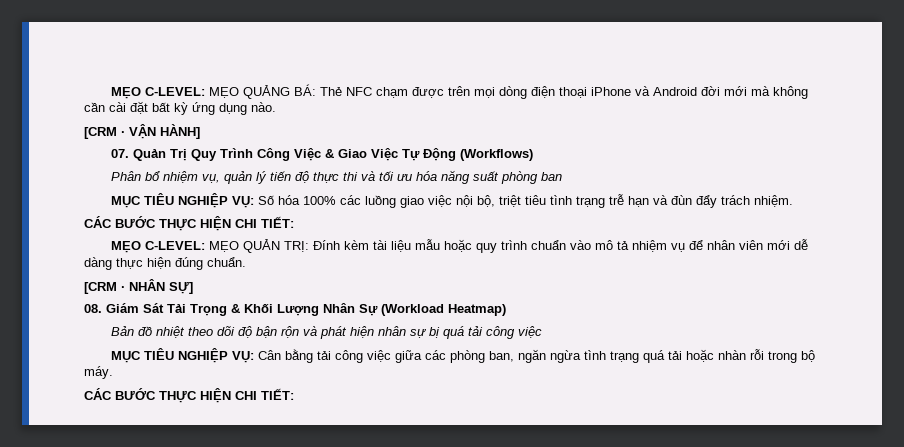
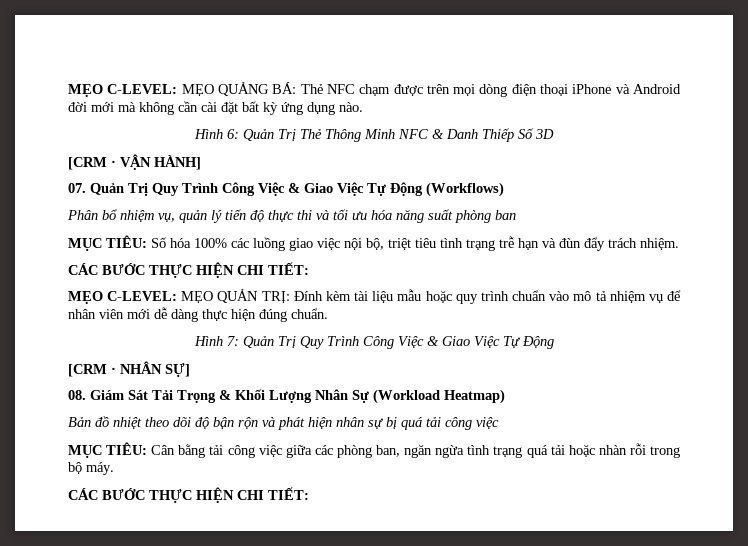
(276, 107) none -> [194,128,554,142] // Hình 6: Quản Trị Thẻ Thông Minh NFC & Danh Thiếp Số 3D
[143,193,254,208] TIÊU NGHIỆP VỤ: -> [106,235,147,248] TIÊU:
(246, 262) none -> [193,336,554,349] // Hình 7: Quản Trị Quy Trình Công Việc & Giao Việc Tự Động
[143,348,254,363] TIÊU NGHIỆP VỤ: -> [106,442,148,455] TIÊU:

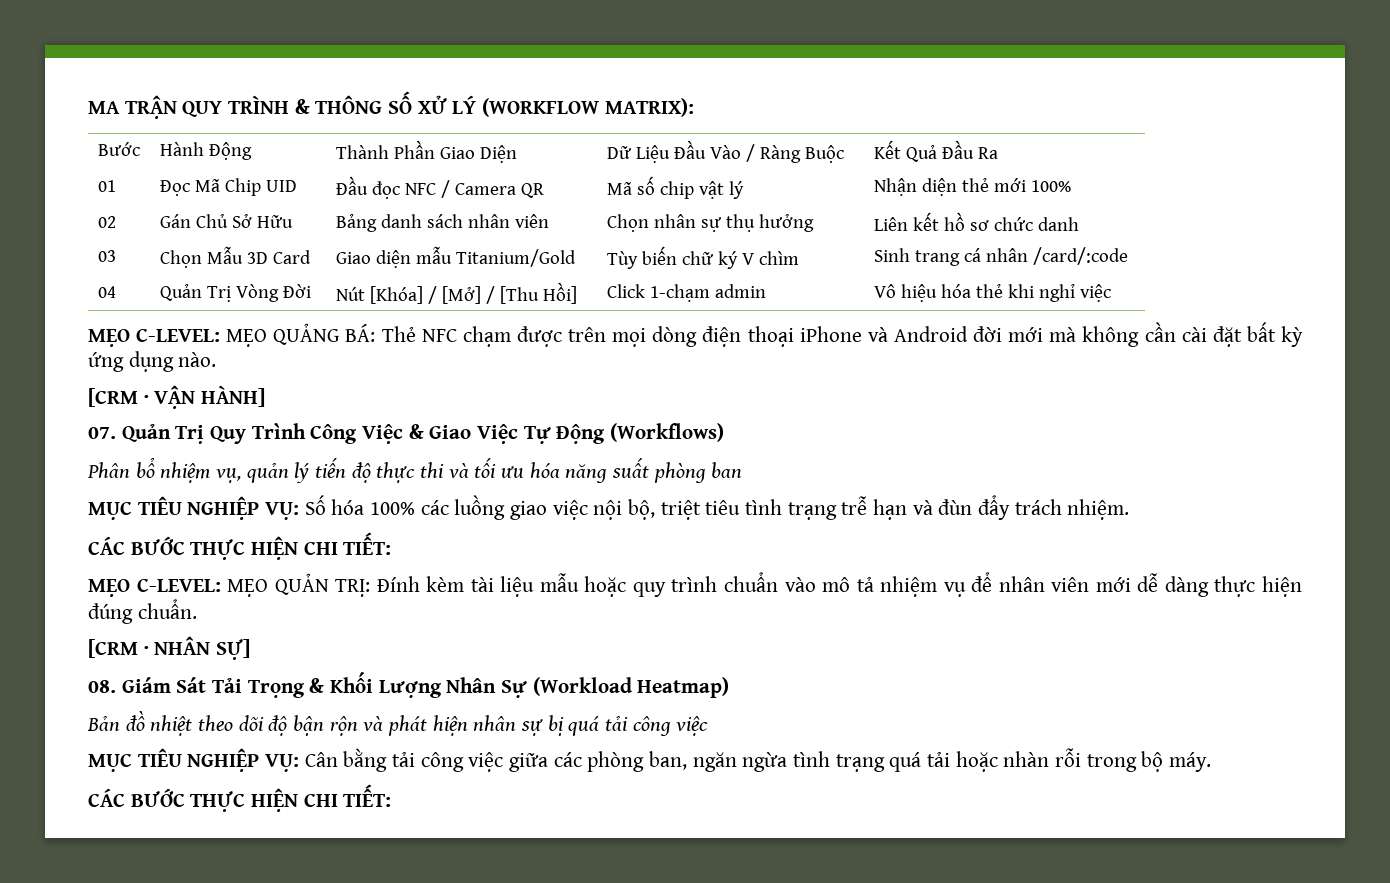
(68, 90) none -> [88,91,694,119] [97,142,140,156] [159,142,252,160] [335,140,517,163] [606,140,845,163] [873,140,998,162] [97,180,116,192] [159,178,297,196] [335,176,545,199] [606,176,745,199] [873,178,1072,196] [97,216,116,228] [159,214,293,228] [335,214,550,232] [606,214,815,232] [873,212,1080,231] [97,250,116,262] [159,246,311,268] [335,246,576,268] [606,246,800,269] [873,247,1129,266] [97,286,116,298] [159,284,311,302] [335,282,578,304] [606,284,766,302] [873,284,1112,302] MA TRẬN QUY TRÌNH & THÔNG SỐ XỬ LÝ (WORKFLOW MATRIX): // Bước | Hành Động | Thành Phần Giao Diện | Dữ Liệu Đầu Vào / Ràng Buộc | Kết Quả Đầu Ra // 01 | Đọc Mã Chip UID | Đầu đọc NFC / Camera QR | Mã số chip vật lý | Nhận diện thẻ mới 100% // 02 | Gán Chủ Sở Hữu | Bảng danh sách nhân viên | Chọn nhân sự thụ hưởng | Liên kết hồ sơ chức danh // 03 | Chọn Mẫu 3D Card | Giao diện mẫu Titanium/Gold | Tùy biến chữ ký V chìm | Sinh trang cá nhân /card/:code // 04 | Quản Trị Vòng Đời | Nút [Khóa] / [Mở] / [Thu Hồi] | Click 1-chạm admin | Vô hiệu hóa thẻ khi nghỉ việc //
[194,128,554,142] // Hình 6: Quản Trị Thẻ Thông Minh NFC & Danh Thiếp Số 3D -> (217, 359) none
[106,235,147,248] TIÊU: -> [137,496,300,520] TIÊU NGHIỆP VỤ:
[193,336,554,349] // Hình 7: Quản Trị Quy Trình Công Việc & Giao Việc Tự Động -> (197, 609) none
[106,442,148,455] TIÊU: -> [137,748,300,772] TIÊU NGHIỆP VỤ:

